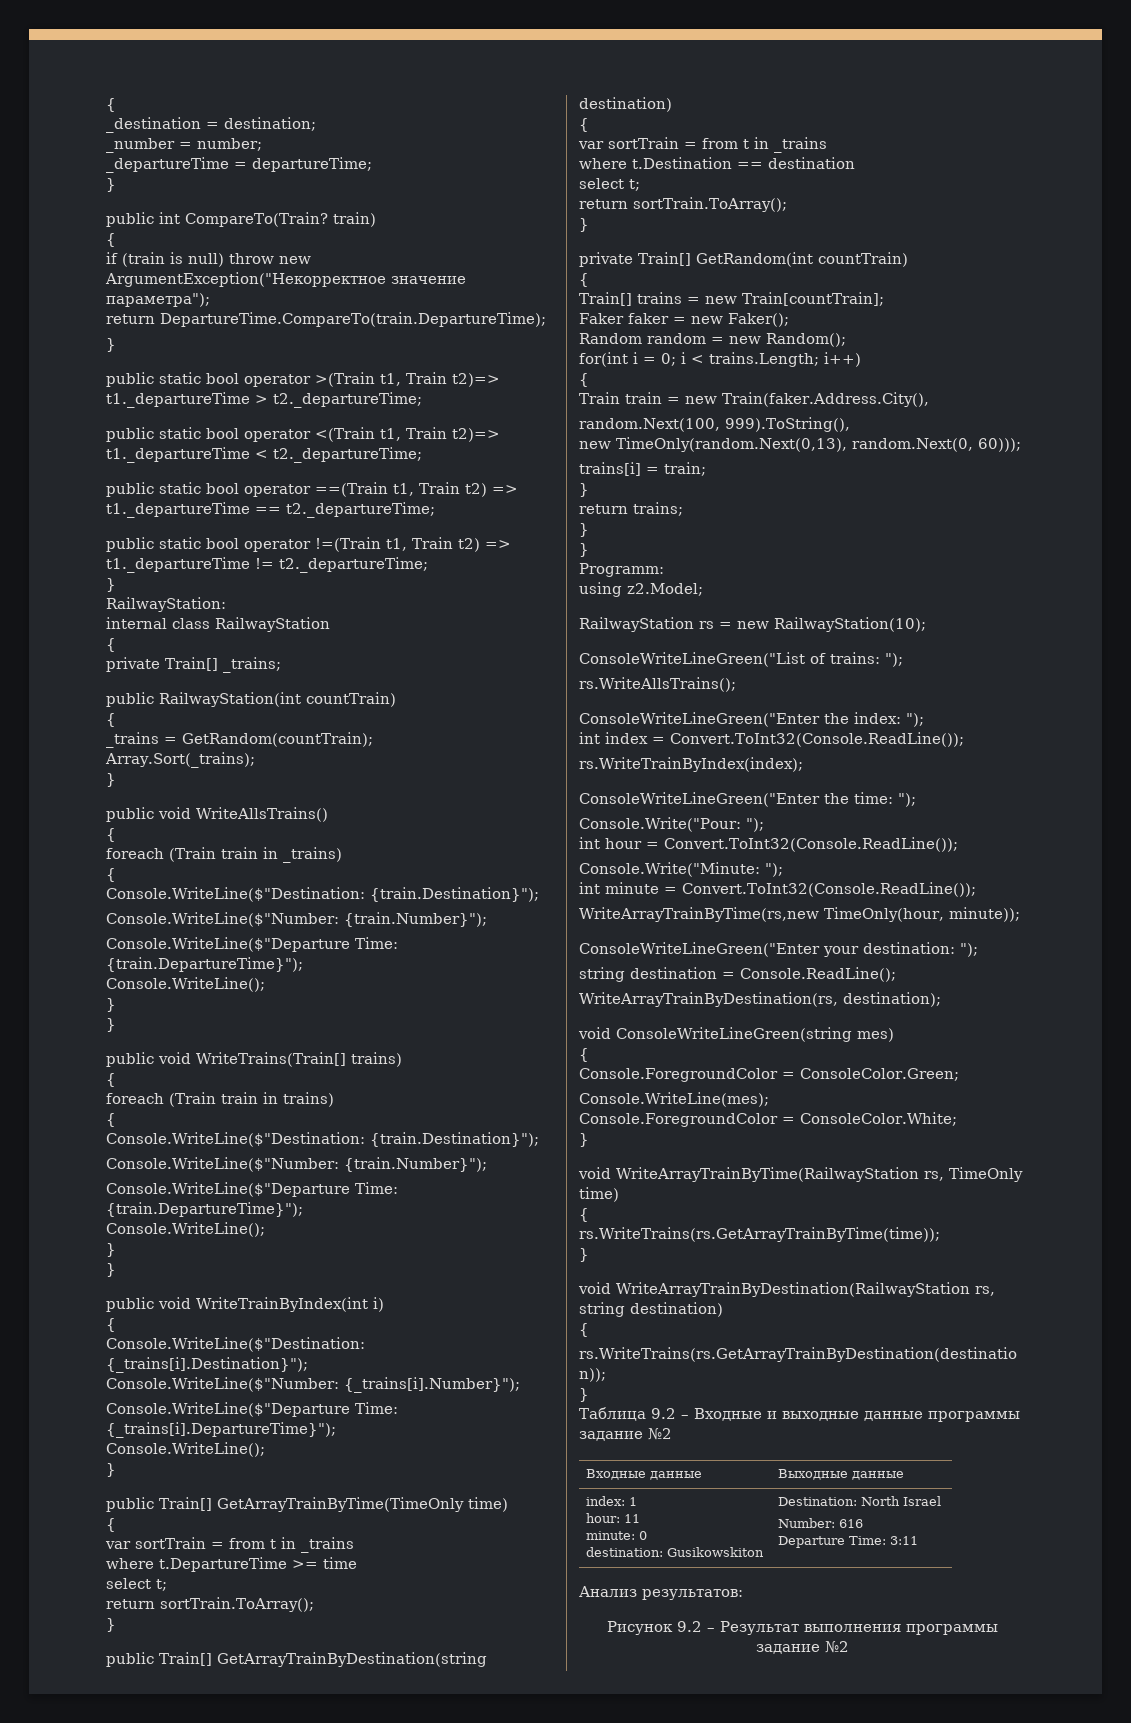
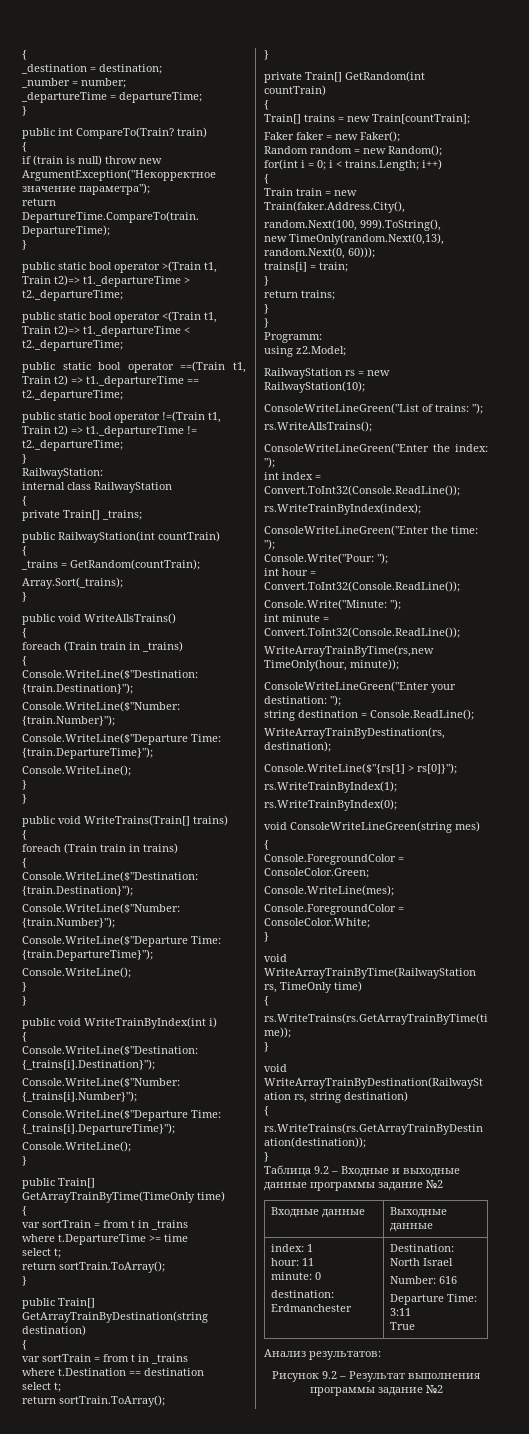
(941, 999) none -> [264,763,457,774] [264,781,397,793] [264,799,397,811] // Console.WriteLine($"{rs[1] > rs[0]}"); // rs.WriteTrainByIndex(1); // rs.WriteTrainByIndex(0);
[667,1547,765,1557] Gusikowskiton -> [271,1304,353,1312] Erdmanchester
(919, 1540) none -> [390,1322,416,1330] // True

